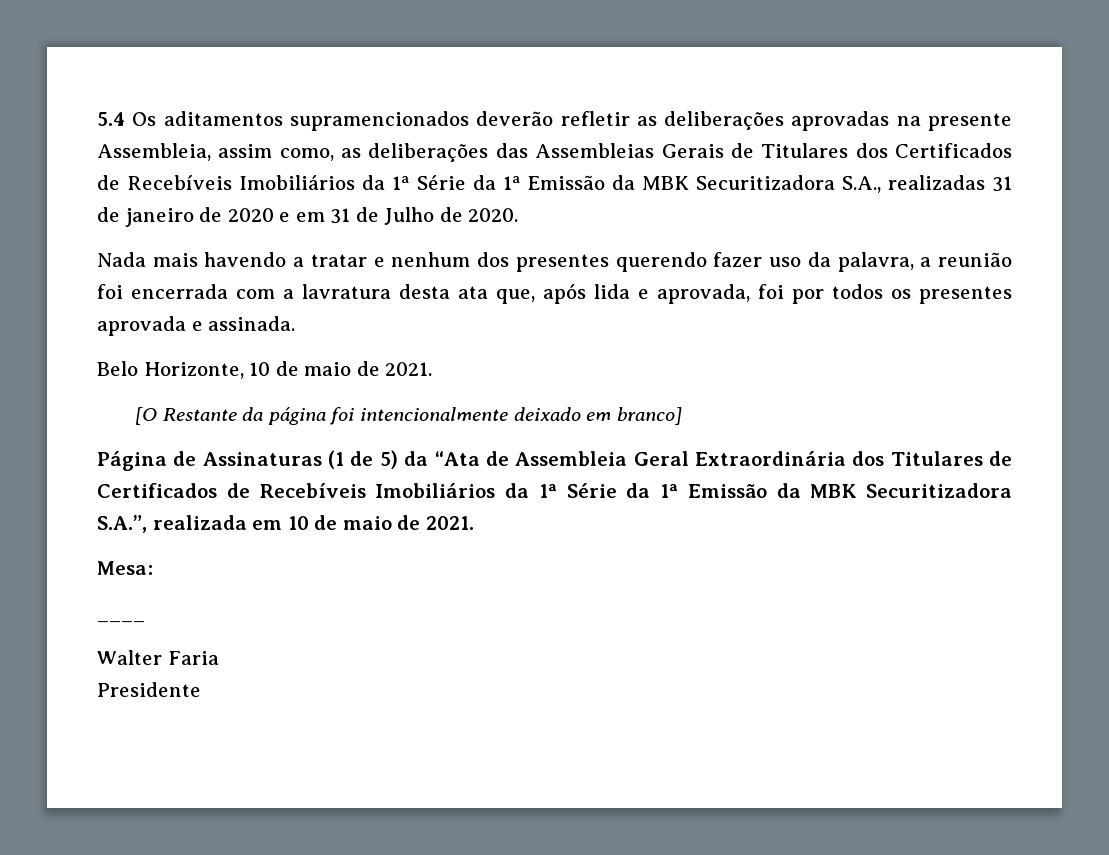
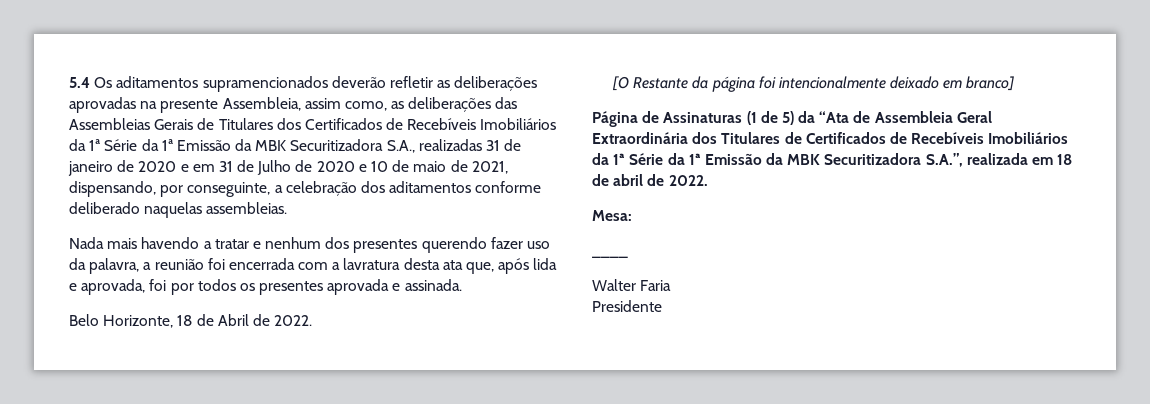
[468,208,519,222] 2020. -> [316,160,508,174] [69,181,542,197] [69,202,288,218] 2020 e 10 de maio de 2021, dispensando, por conseguinte, a celebração dos aditamentos conforme deliberado naquelas assembleias.
[249,361,433,376] 10 de maio de 2021. -> [177,314,313,326] 18 de Abril de 2022.
[287,515,474,530] 10 de maio de 2021. -> [1057,154,1073,165] [592,174,708,186] 18 de abril de 2022.

